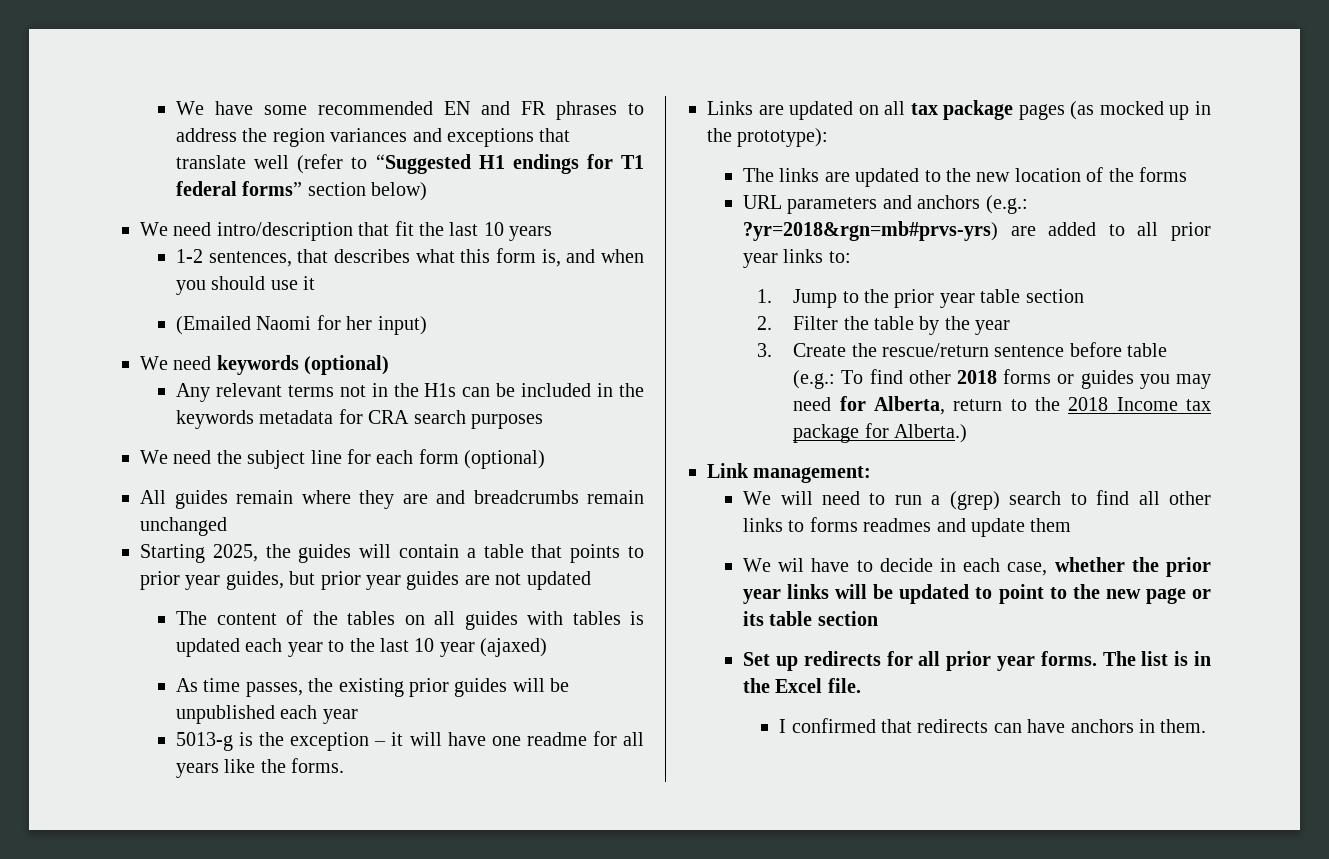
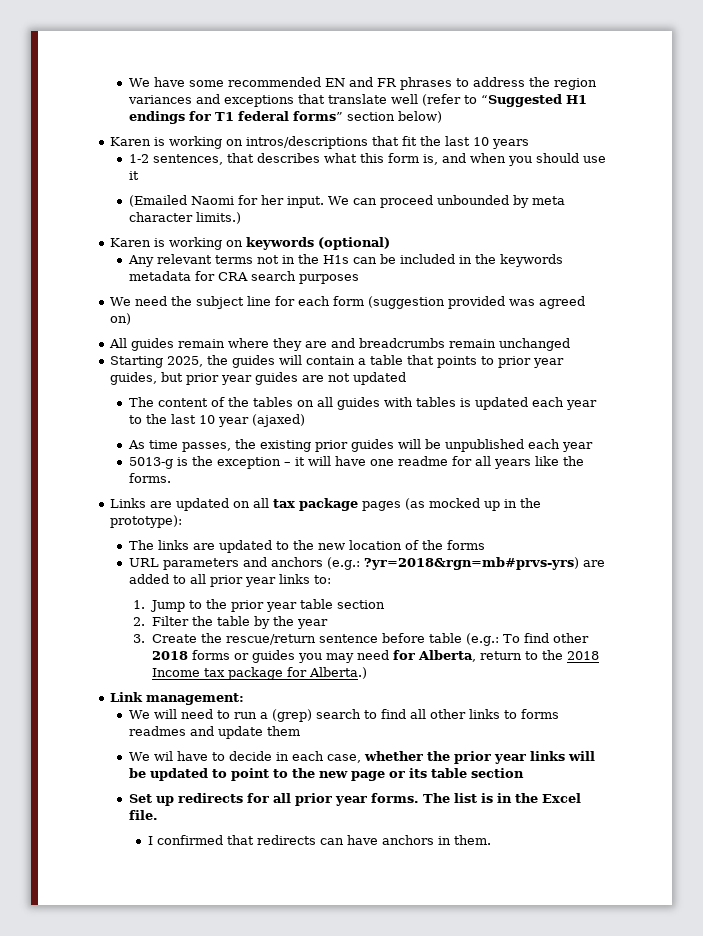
[140,222,353,241] We need intro/description -> [110,136,369,149] Karen is working on intros/descriptions
[377,316,427,335] [140,356,212,370] input) // We need -> [286,195,565,208] [128,212,241,224] [110,237,244,250] input. We can proceed unbounded by meta character limits.) // Karen is working on
[464,450,546,469] (optional) -> [368,296,586,309] [110,313,132,325] (suggestion provided was agreed on)

